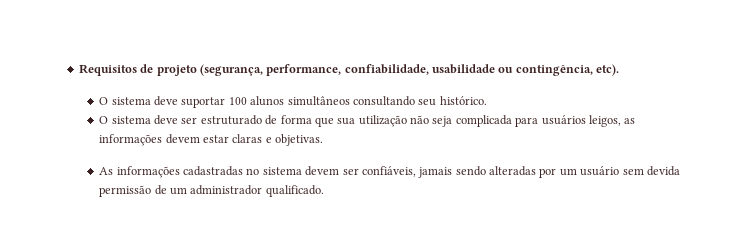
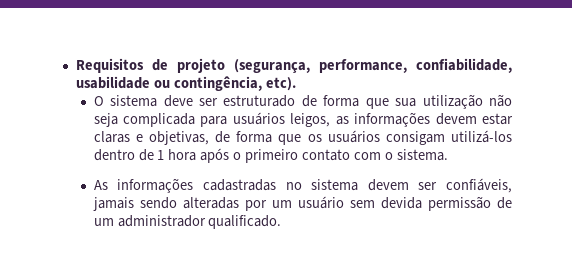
[99,96,487,108] // O sistema deve suportar 100 alunos simultâneos consultando seu histórico. -> (296, 84) none
[275,134,324,146] objetivas. -> [148,130,512,145] [93,148,448,163] objetivas, de forma que os usuários consigam utilizá-los dentro de 1 hora após o primeiro contato com o sistema.

